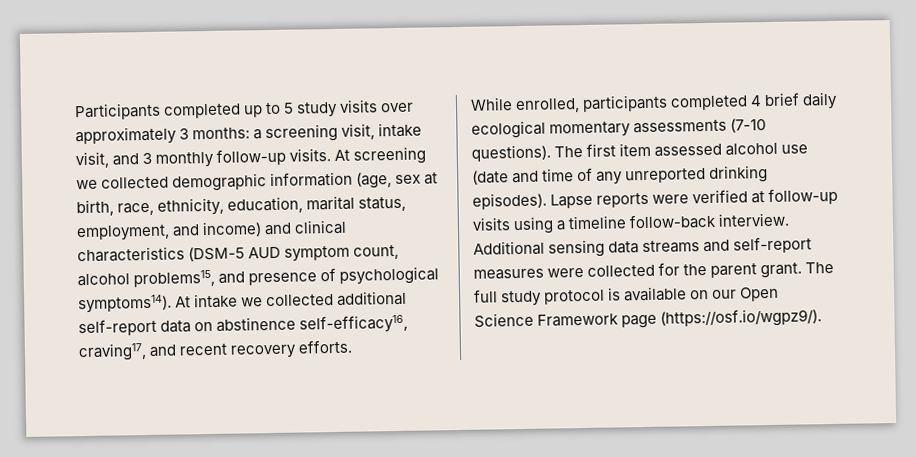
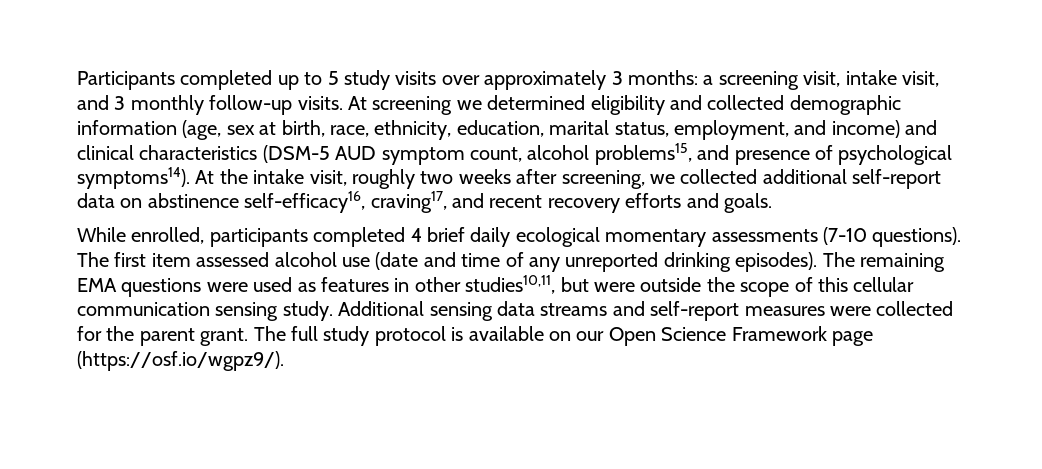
(98, 184) none -> [487,95,702,115] determined eligibility and
[194,293,239,309] intake -> [219,169,645,189] the intake visit, roughly two weeks after screening,
[298,339,353,354] efforts. -> [625,193,772,213] efforts and goals.
[550,187,839,209] [472,212,790,235] Lapse reports were verified at follow-up visits using a timeline follow-back interview. -> [822,252,945,272] [77,275,915,297] [77,301,333,321] The remaining EMA questions were used as features in other studies10,11, but were outside the scope of this cellular communication sensing study.

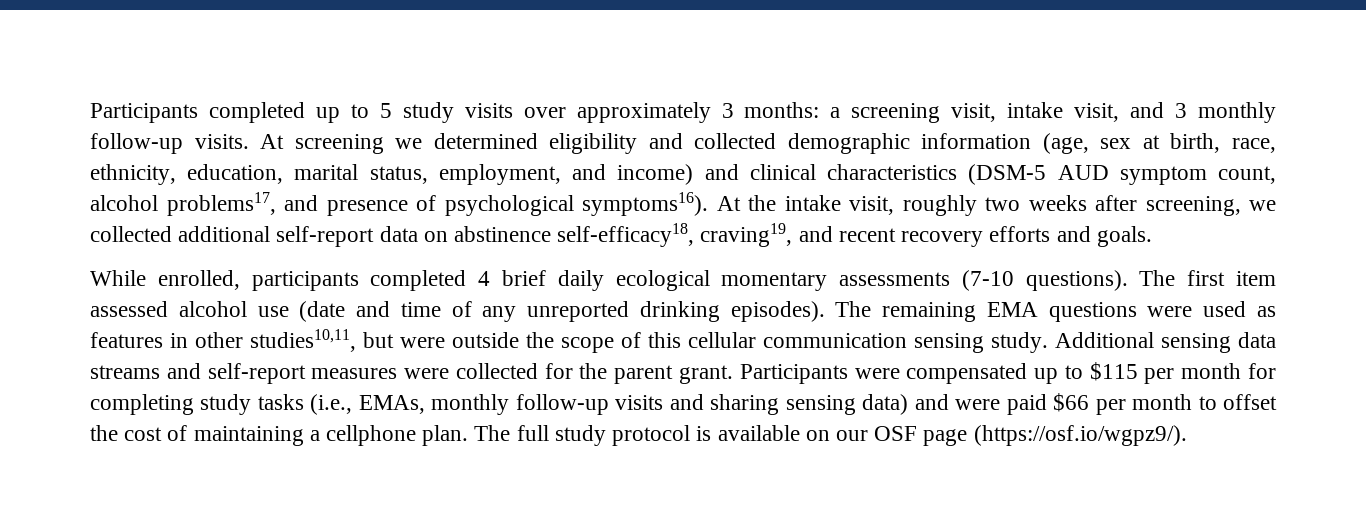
[594,143,692,165] problems15, -> [166,192,276,216] problems17,
[77,167,190,189] symptoms14). -> [582,192,708,216] symptoms16).
[244,191,447,213] self-efficacy16, craving17, -> [557,223,793,247] self-efficacy18, craving19,
(249, 337) none -> [739,362,1277,384] [90,393,1278,415] [90,425,469,446] Participants were compensated up to $115 per month for completing study tasks (i.e., EMAs, monthly follow-up visits and sharing sensing data) and were paid $66 per month to offset the cost of maintaining a cellphone plan.
[608,326,827,346] Open Science Framework -> [874,426,918,441] OSF

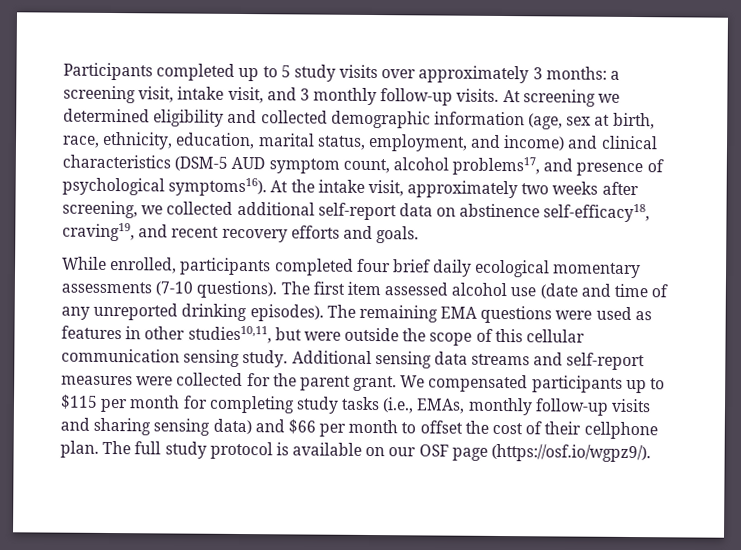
[902,195,977,216] roughly -> [407,180,519,199] approximately
[478,271,491,286] 4 -> [356,258,391,273] four
[739,363,1028,384] Participants were compensated -> [400,374,623,393] We compensated participants
[955,394,1047,415] were paid -> (285, 426) none
[193,426,320,446] maintaining a -> [544,421,582,435] their

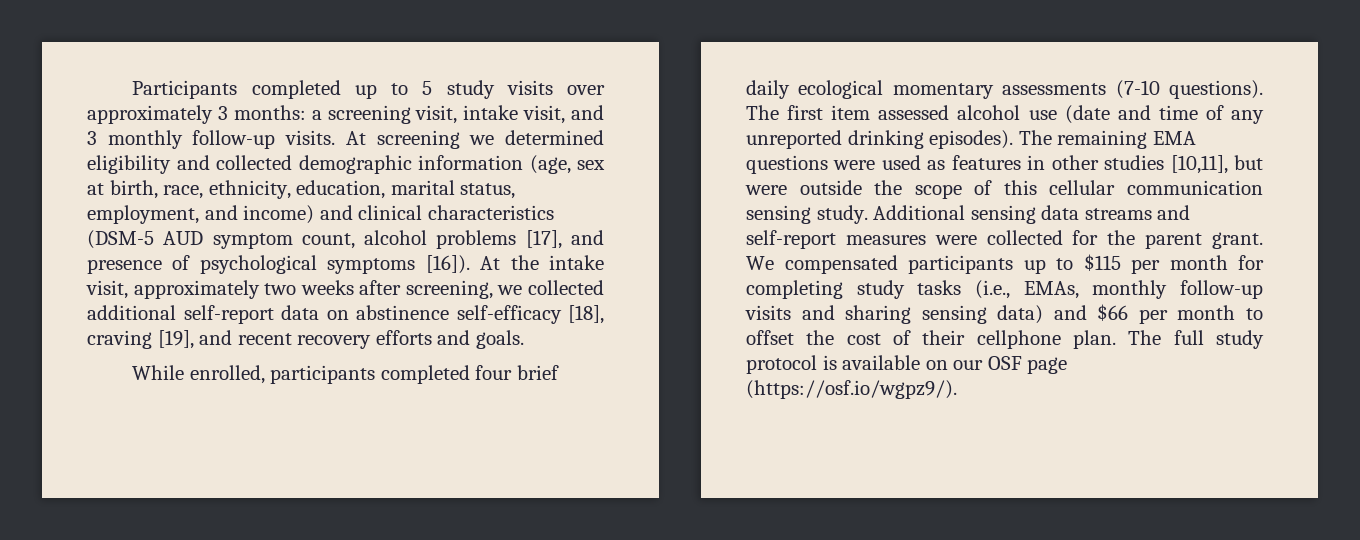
[452,156,541,176] problems17, -> [436,230,562,249] problems [17],
[168,177,268,197] symptoms16). -> [327,255,470,274] symptoms [16]).
[543,203,651,223] [62,222,135,242] self-efficacy18, craving19, -> [456,305,604,324] [87,330,194,349] self-efficacy [18], craving [19],
[187,325,272,344] studies10,11, -> [1104,155,1228,174] studies [10,11],

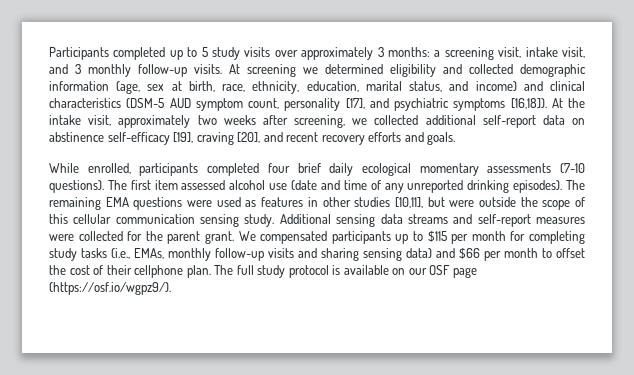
[87,205,199,224] employment, -> (443, 86) none
[364,230,604,249] [87,255,470,274] alcohol problems [17], and presence of psychological symptoms [16]). -> [284,98,547,111] personality [17], and psychiatric symptoms [16,18]).
[568,305,604,324] [87,330,194,349] [18], craving [19], -> [173,132,261,145] [19], craving [20],

